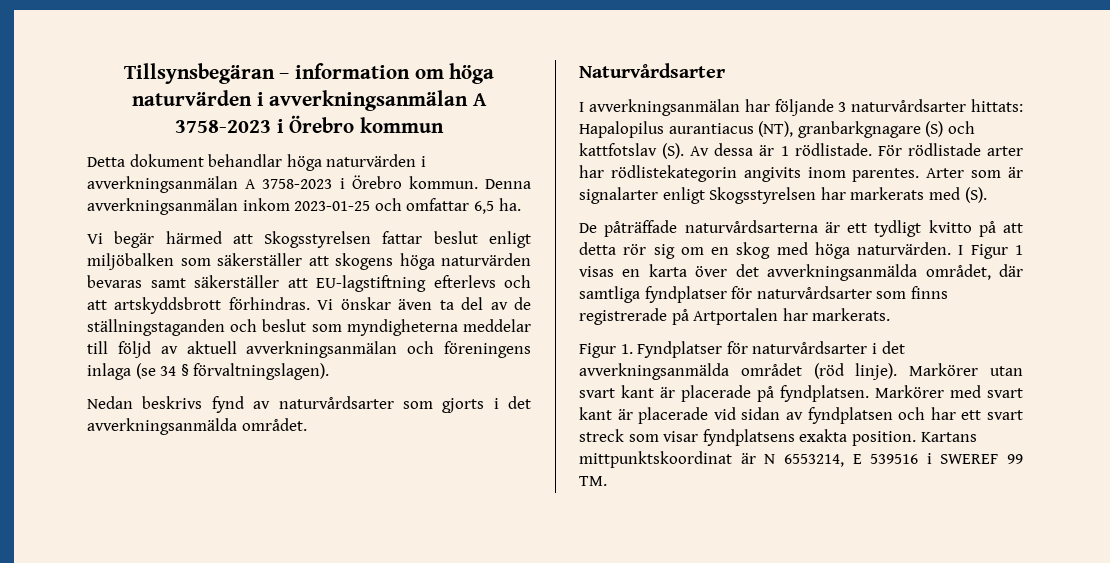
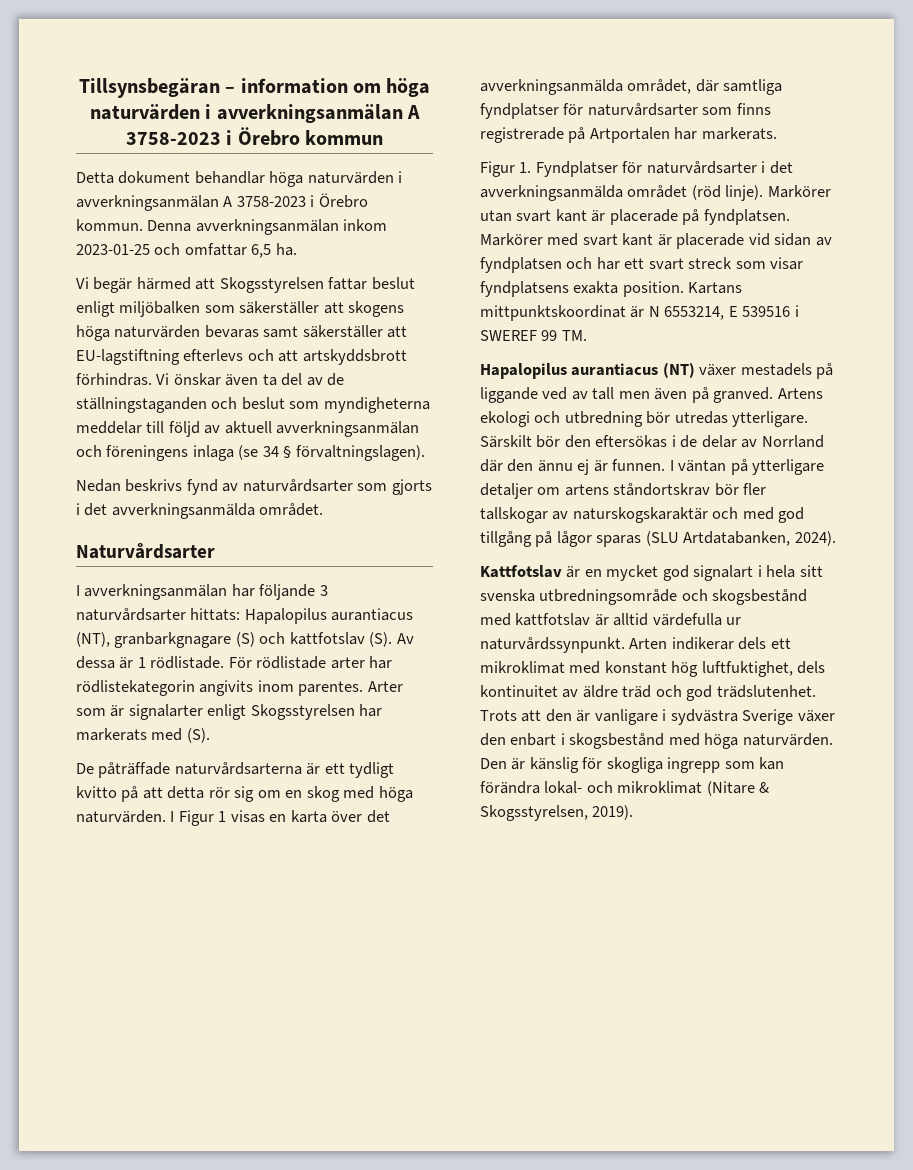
(607, 481) none -> [480,362,834,379] [480,387,823,403] [480,411,809,427] [480,435,824,448] [480,459,825,475] [480,483,767,499] [480,507,805,523] [480,531,836,547] [480,565,823,581] [480,589,808,605] [480,613,742,626] [480,637,791,653] [480,661,826,677] [480,685,816,701] [480,709,835,725] [480,733,833,749] [480,757,785,773] [480,781,770,796] [480,805,634,821] // Hapalopilus aurantiacus (NT) växer mestadels på liggande ved av tall men även på granved. Artens ekologi och utbredning bör utredas ytterligare. Särskilt bör den eftersökas i de delar av Norrland där den ännu ej är funnen. I väntan på ytterligare detaljer om artens ståndortskrav bör fler tallskogar av naturskogskaraktär och med god tillgång på lågor sparas (SLU Artdatabanken, 2024). // Kattfotslav är en mycket god signalart i hela sitt svenska utbredningsområde och skogsbestånd med kattfotslav är alltid värdefulla ur naturvårdssynpunkt. Arten indikerar dels ett mikroklimat med konstant hög luftfuktighet, dels kontinuitet av äldre träd och god trädslutenhet. Trots att den är vanligare i sydvästra Sverige växer den enbart i skogsbestånd med höga naturvärden. Den är känslig för skogliga ingrepp som kan förändra lokal- och mikroklimat (Nitare & Skogsstyrelsen, 2019).

